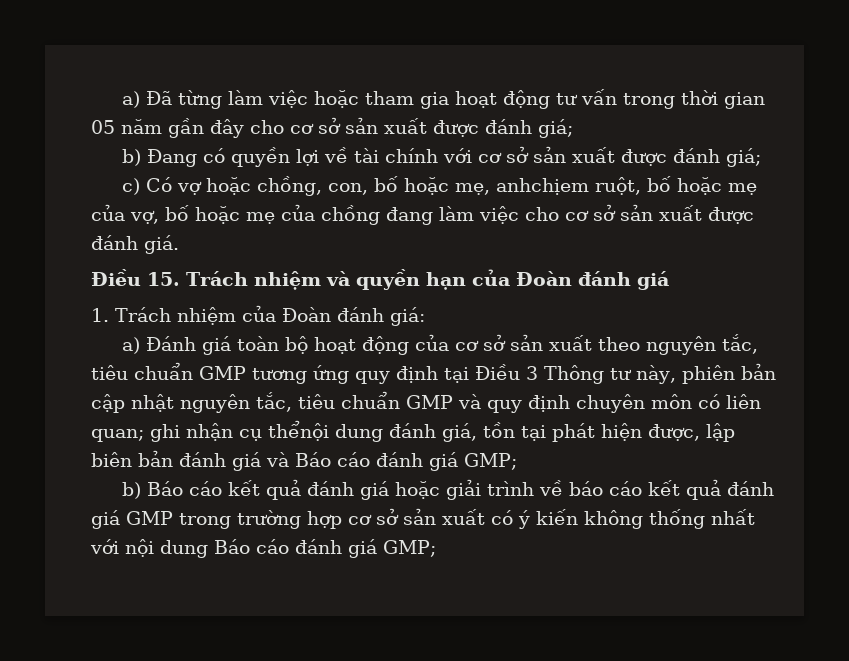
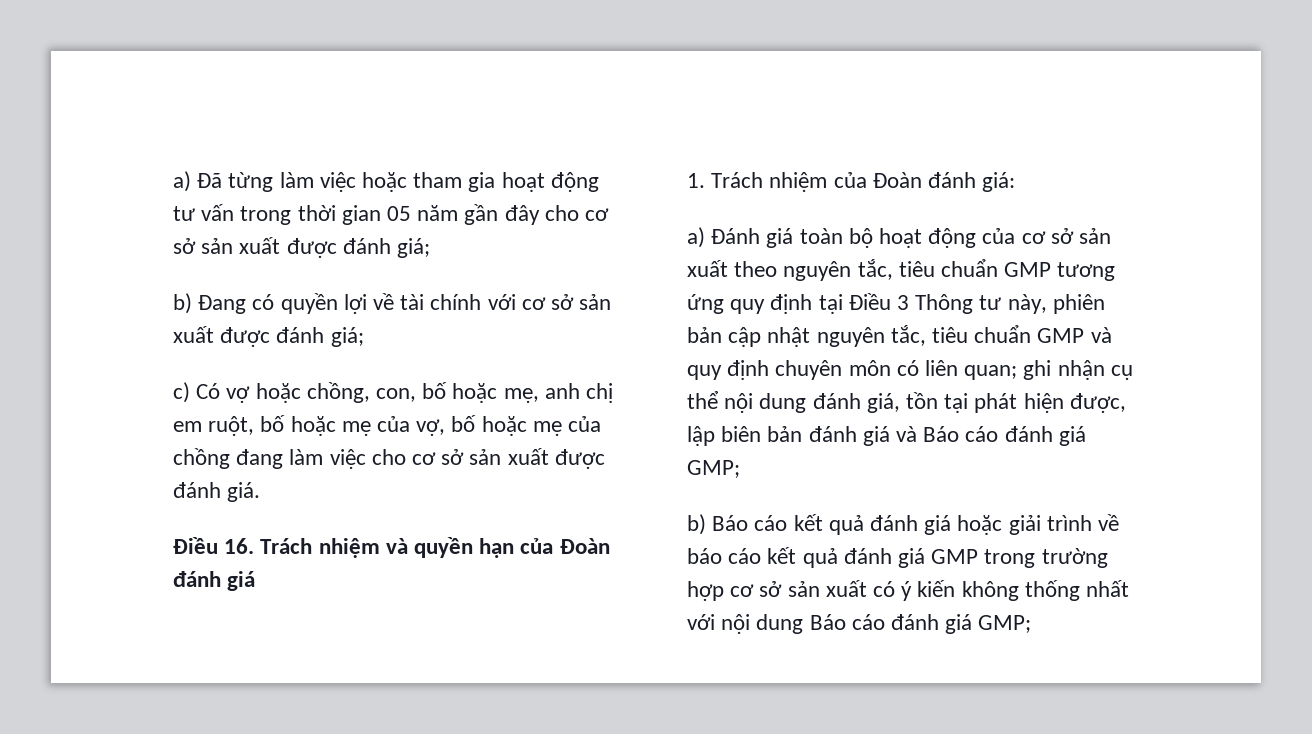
[495,178,589,195] anhchịem -> [544,383,614,403] [173,421,202,432] anh chị em
[147,272,180,286] 15. -> [224,538,255,554] 16.
[268,420,329,441] thểnội -> [687,391,754,413] thể nội

